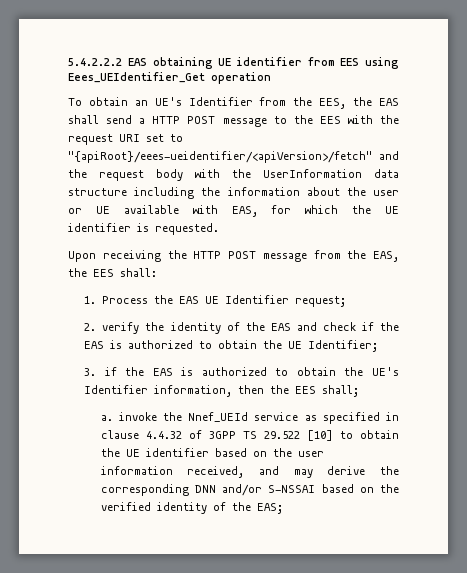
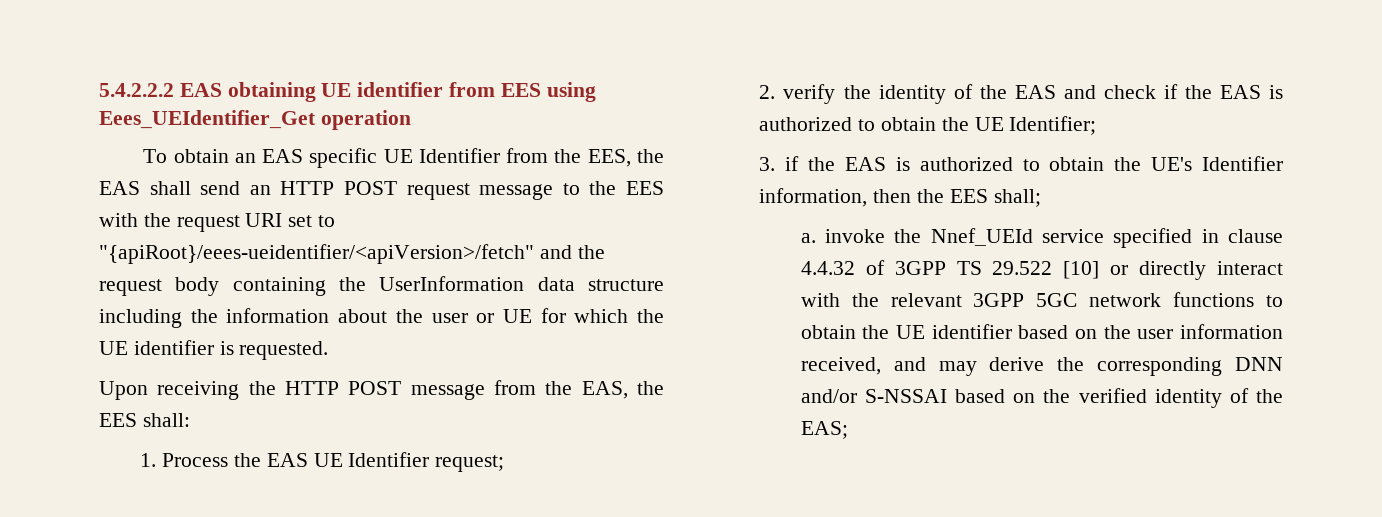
[154,97,182,106] UE's -> [262,148,413,168] EAS specific UE
[139,116,216,124] a HTTP POST -> [249,181,470,200] an HTTP POST request
[195,169,220,178] with -> [232,277,326,296] containing
[123,205,258,217] available with EAS, -> (532, 316) none
[304,415,317,421] as -> (1105, 236) none
(333, 435) none -> [1110,261,1283,280] [800,292,1255,307] or directly interact with the relevant 3GPP 5GC network functions

